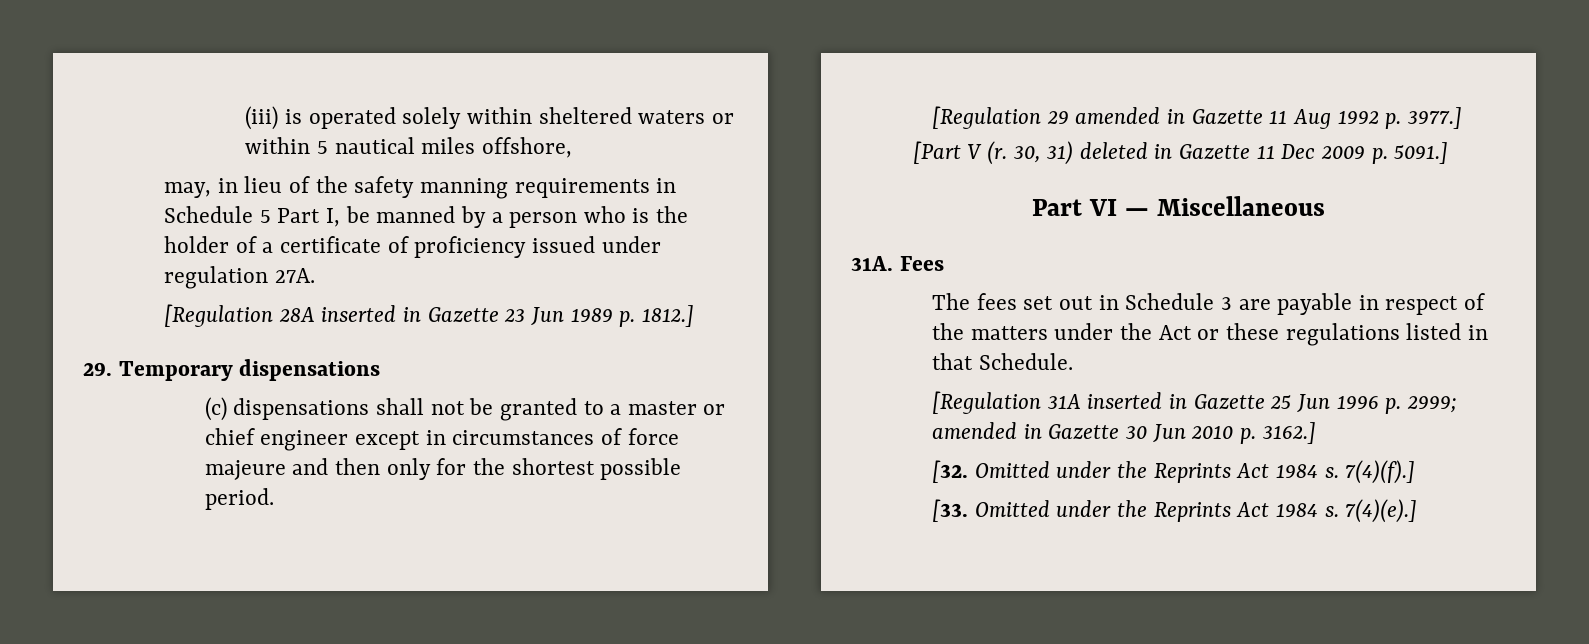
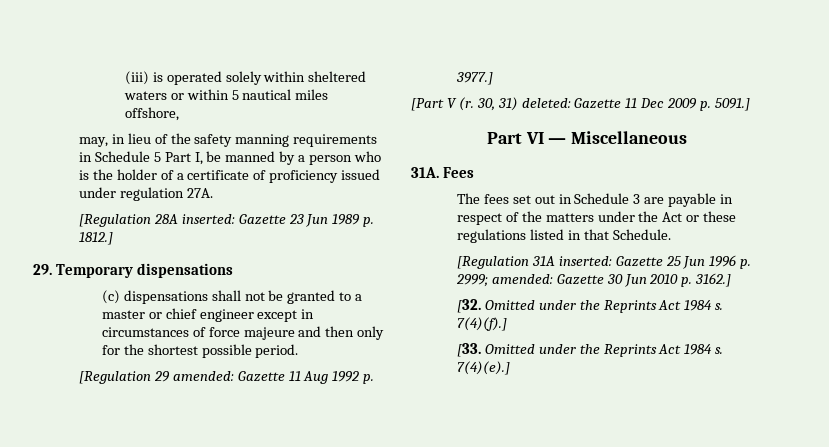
[321,305,422,322] inserted in -> [181,214,235,224] inserted:
[1075,107,1186,124] amended in -> [172,371,234,381] amended:
[1079,142,1173,159] deleted in -> [521,98,571,108] deleted:
[1087,392,1188,409] inserted in -> [558,256,612,266] inserted:
[932,422,1042,439] amended in -> [491,274,553,284] amended:

